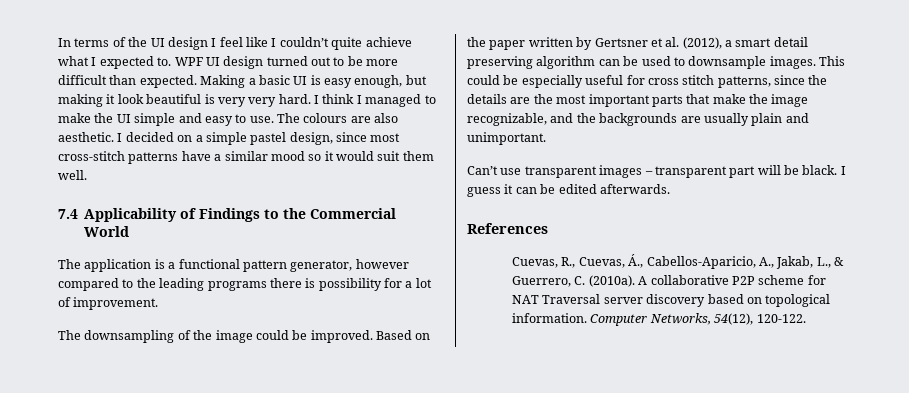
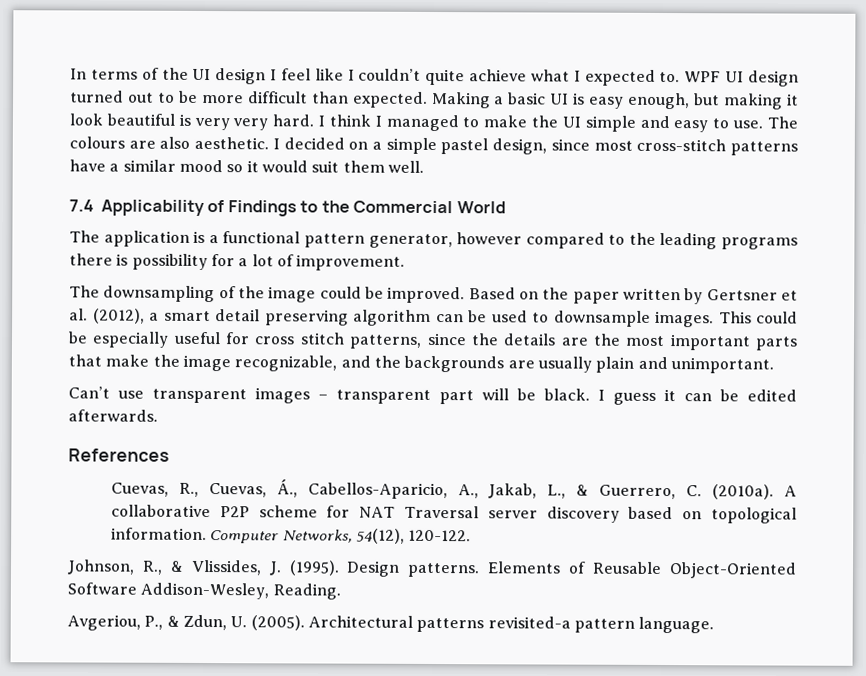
(806, 318) none -> [67,559,797,579] [67,582,341,600] [67,614,715,634] // Johnson, R., & Vlissides, J. (1995). Design patterns. Elements of Reusable Object-Oriented Software Addison-Wesley, Reading. // Avgeriou, P., & Zdun, U. (2005). Architectural patterns revisited-a pattern language.

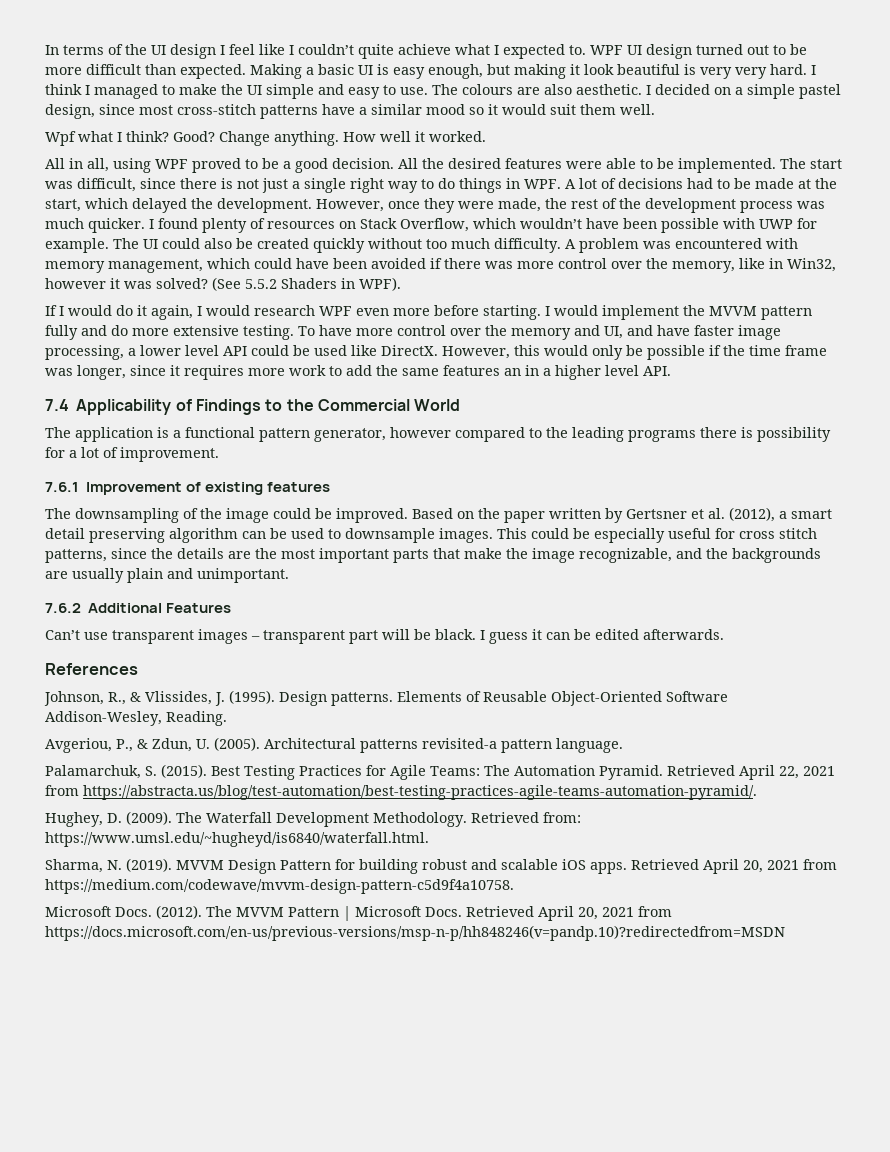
(424, 166) none -> [45,131,486,146] [45,158,842,173] [45,178,837,193] [45,198,825,213] [45,218,817,233] [45,238,798,253] [45,258,836,273] [45,277,401,291] [45,305,812,320] [45,325,781,340] [45,345,827,360] [45,365,671,380] // Wpf what I think? Good? Change anything. How well it worked. // All in all, using WPF proved to be a good decision. All the desired features were able to be implemented. The start was difficult, since there is not just a single right way to do things in WPF. A lot of decisions had to be made at the start, which delayed the development. However, once they were made, the rest of the development process was much quicker. I found plenty of resources on Stack Overflow, which wouldn’t have been possible with UWP for example. The UI could also be created quickly without too much difficulty. A problem was encountered with memory management, which could have been avoided if there was more control over the memory, like in Win32, however it was solved? (See 5.5.2 Shaders in WPF). // If I would do it again, I would research WPF even more before starting. I would implement the MVVM pattern fully and do more extensive testing. To have more control over the memory and UI, and have faster image processing, a lower level API could be used like DirectX. However, this would only be possible if the time frame was longer, since it requires more work to add the same features an in a higher level API.
(406, 262) none -> [45,482,331,495] // 7.6.1 Improvement of existing features
(774, 365) none -> [45,603,232,613] // 7.6.2 Additional Features
[110,479,798,500] [110,504,797,524] [110,527,472,544] // Cuevas, R., Cuevas, Á., Cabellos-Aparicio, A., Jakab, L., & Guerrero, C. (2010a). A collaborative P2P scheme for NAT Traversal server discovery based on topological information. Computer Networks, 54(12), 120-122. -> (138, 669) none
(715, 625) none -> [45,764,835,780] [45,785,757,800] [45,811,581,827] [45,832,429,847] [45,858,837,874] [45,879,514,894] [45,905,672,921] [45,925,785,941] // Palamarchuk, S. (2015). Best Testing Practices for Agile Teams: The Automation Pyramid. Retrieved April 22, 2021 from https://abstracta.us/blog/test-automation/best-testing-practices-agile-teams-automation-pyramid/. // Hughey, D. (2009). The Waterfall Development Methodology. Retrieved from: https://www.umsl.edu/~hugheyd/is6840/waterfall.html. // Sharma, N. (2019). MVVM Design Pattern for building robust and scalable iOS apps. Retrieved April 20, 2021 from https://medium.com/codewave/mvvm-design-pattern-c5d9f4a10758. // Microsoft Docs. (2012). The MVVM Pattern | Microsoft Docs. Retrieved April 20, 2021 from https://docs.microsoft.com/en-us/previous-versions/msp-n-p/hh848246(v=pandp.10)?redirectedfrom=MSDN

